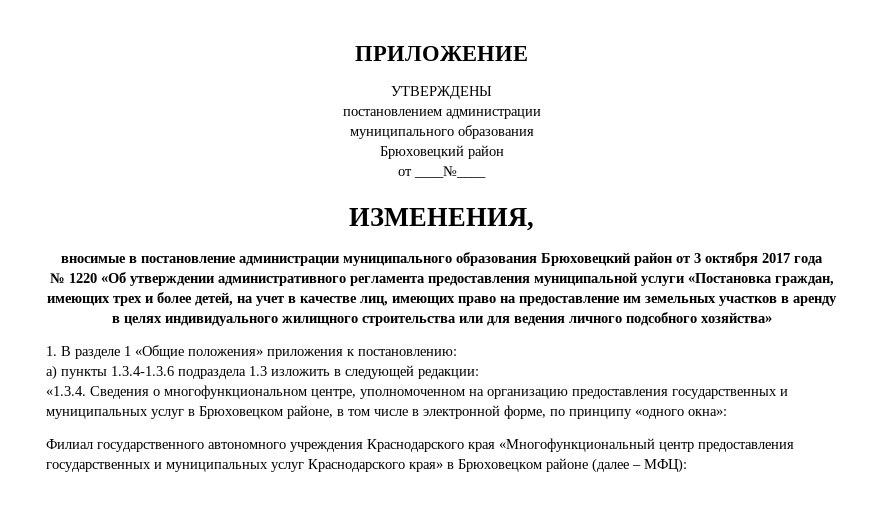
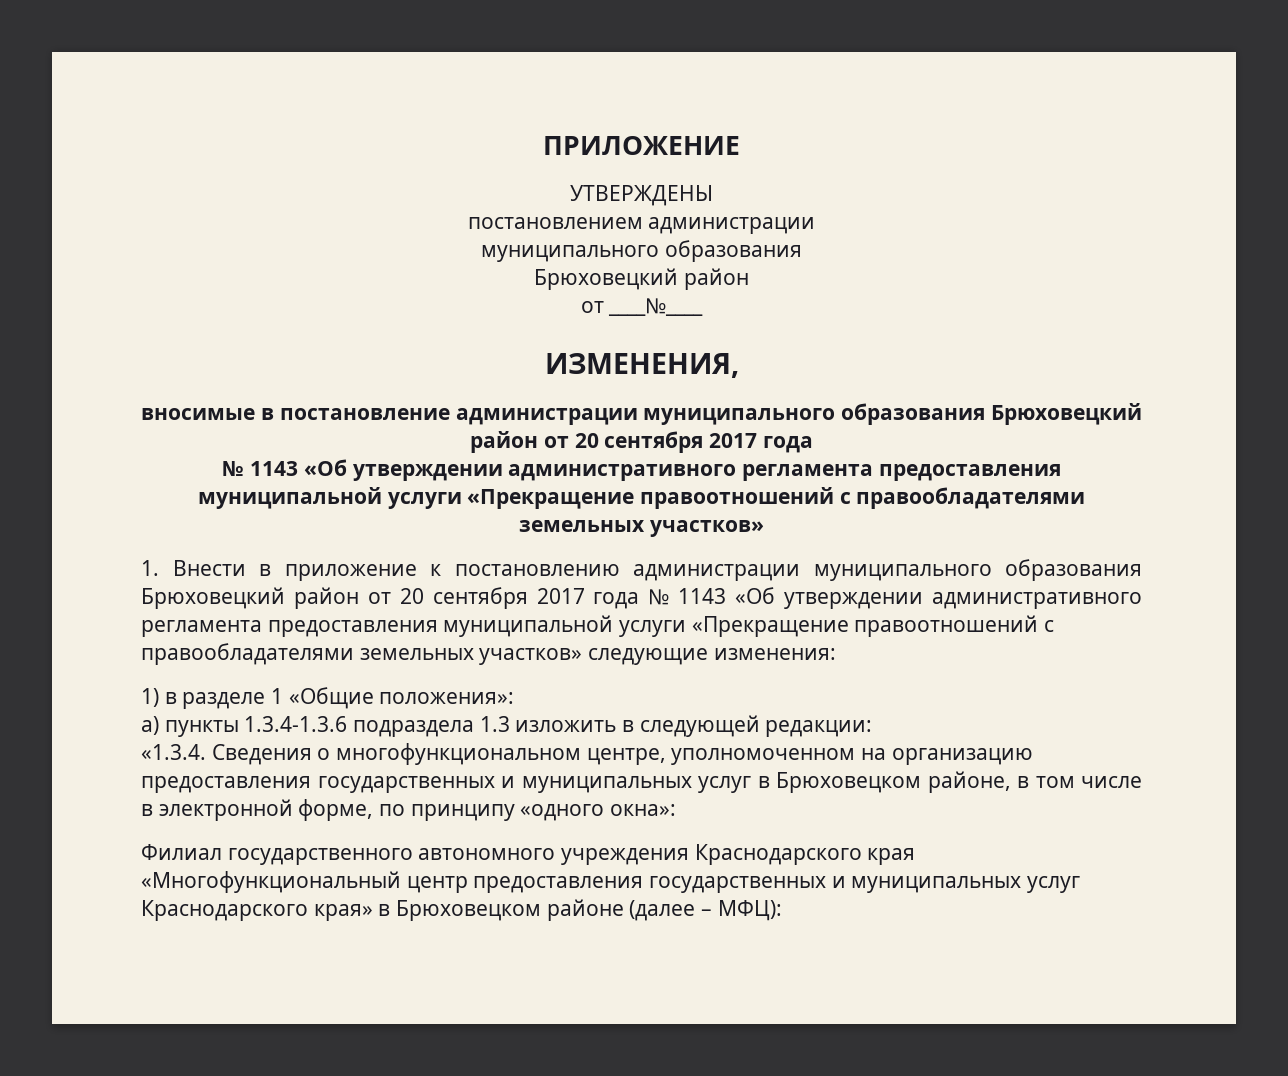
[694,252,758,266] 3 октября -> [574,431,704,453] 20 сентября
[68,272,834,286] [47,292,837,306] [111,312,772,326] [46,345,457,359] 1220 «Об утверждении административного регламента предоставления муниципальной услуги «Постановка граждан, имеющих трех и более детей, на учет в качестве лиц, имеющих право на предоставление им земельных участков в аренду в целях индивидуального жилищного строительства или для ведения личного подсобного хозяйства» // 1. В разделе 1 «Общие положения» приложения к постановлению: -> [250,459,1061,481] [197,487,1086,509] [519,520,764,537] [141,559,1142,581] [141,587,1142,609] [141,615,1055,637] [141,643,836,665] [141,687,515,709] 1143 «Об утверждении административного регламента предоставления муниципальной услуги «Прекращение правоотношений с правообладателями земельных участков» // 1. Внести в приложение к постановлению администрации муниципального образования Брюховецкий район от 20 сентября 2017 года № 1143 «Об утверждении административного регламента предоставления муниципальной услуги «Прекращение правоотношений с правообладателями земельных участков» следующие изменения: // 1) в разделе 1 «Общие положения»:

